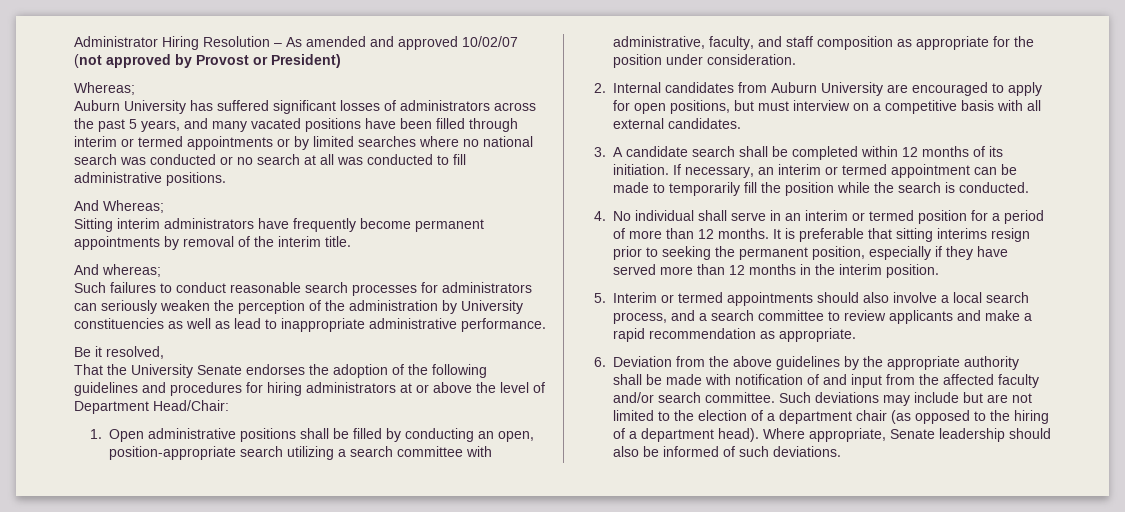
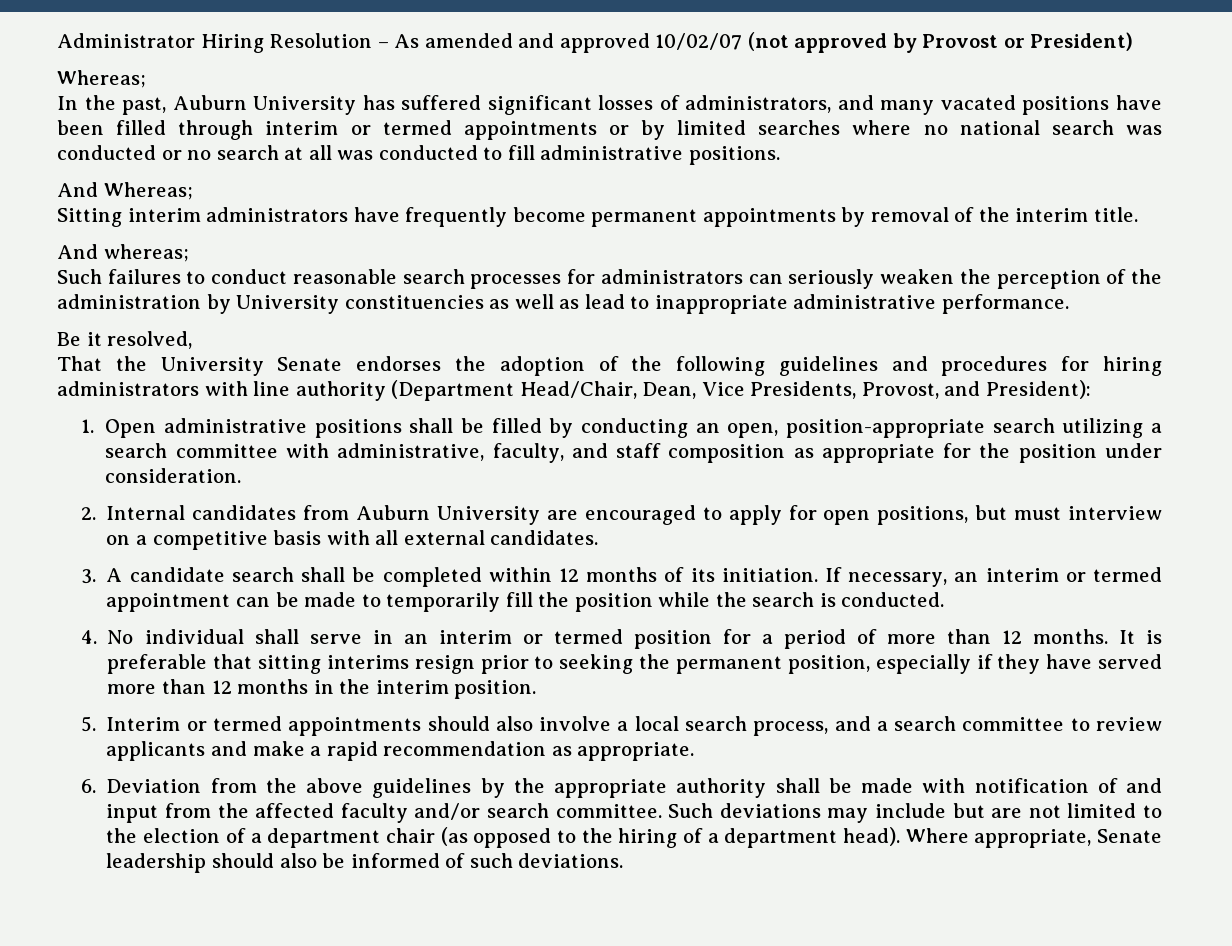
(135, 88) none -> [57,95,167,115] In the past,
[400,100,536,111] [74,118,180,132] administrators across the past 5 years, -> [685,95,832,113] administrators,
[400,382,545,393] [74,400,229,414] at or above the level of Department Head/Chair: -> [204,380,1091,401] with line authority (Department Head/Chair, Dean, Vice Presidents, Provost, and President):

